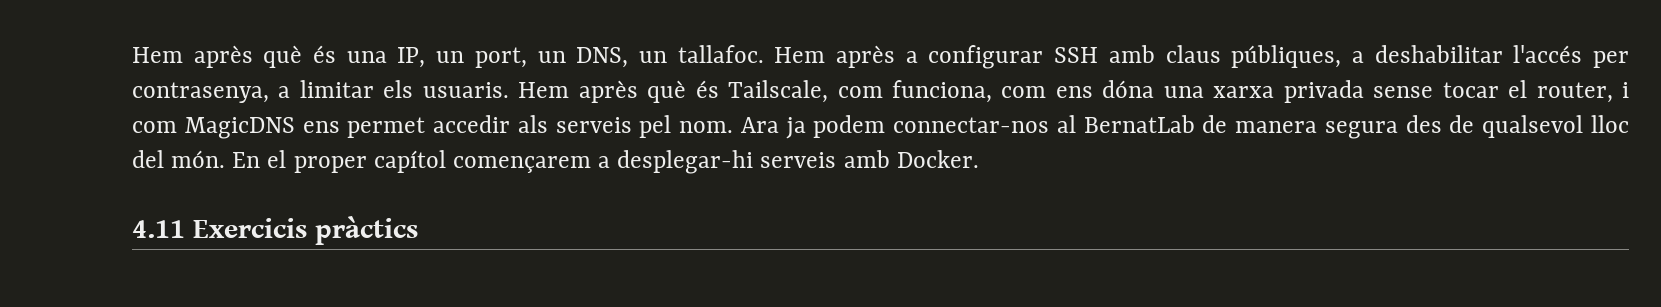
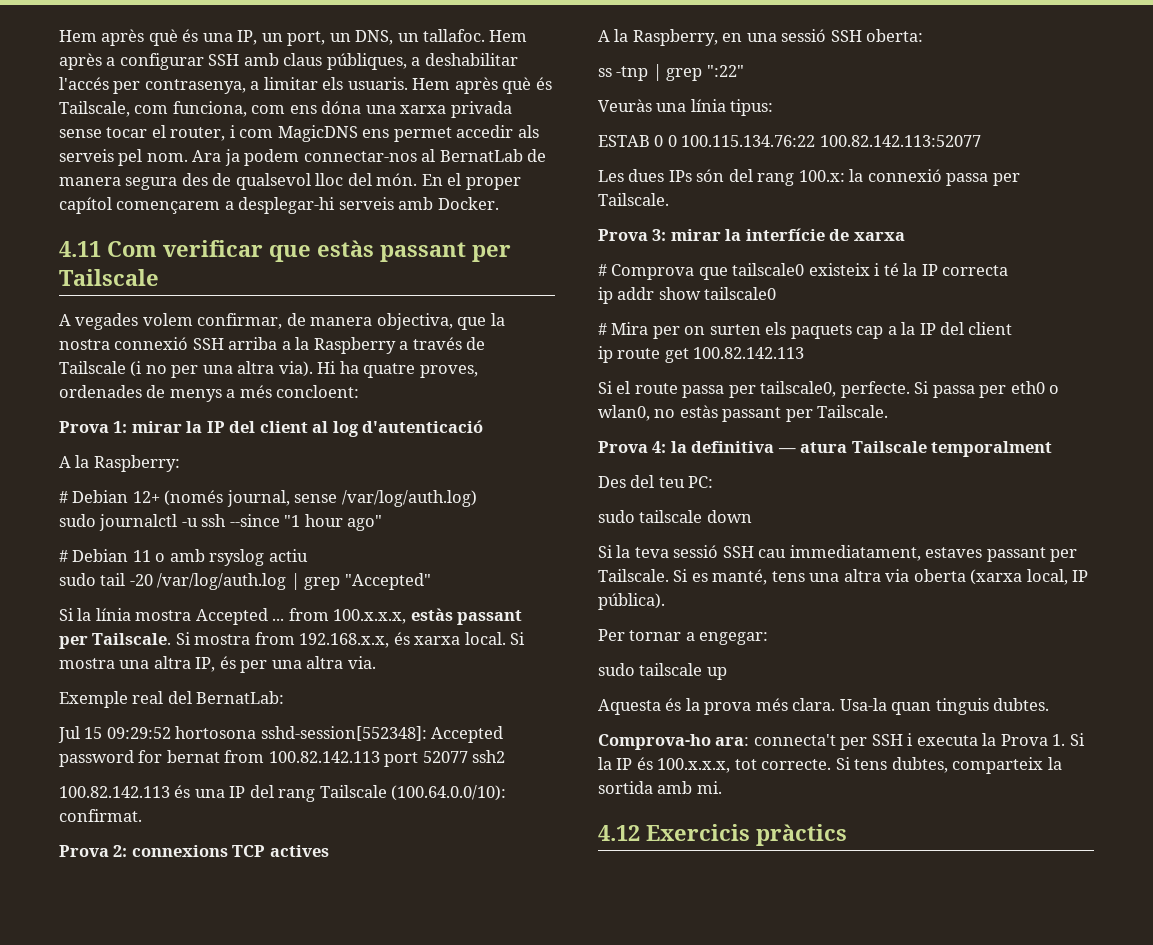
(185, 229) none -> [107,240,511,262] [59,269,159,286] [59,313,505,330] [59,337,486,354] [59,361,478,378] [59,385,360,402] [59,420,484,437] [59,455,180,472] [59,490,477,507] [59,514,383,531] [59,549,308,566] [59,573,431,590] [59,608,523,625] [59,632,526,649] [59,656,376,673] [59,691,285,708] [58,726,504,743] [59,750,506,767] [59,785,507,802] [59,809,142,822] [59,845,329,857] [598,29,924,46] [598,64,744,81] [598,99,774,116] [598,135,981,147] [598,169,1020,186] [598,193,669,206] [598,228,905,241] [598,263,1009,280] [598,287,777,304] [598,322,1013,339] [598,346,805,363] [598,381,1060,398] [598,405,889,422] [598,441,1053,457] [598,475,714,488] [598,510,752,523] [598,545,1078,562] [598,569,1089,585] [598,593,665,610] [598,629,769,645] [598,663,727,680] [598,698,1050,715] [598,733,1085,750] [598,757,1062,774] [598,781,722,794] [598,825,640,841] Com verificar que estàs passant per Tailscale // A vegades volem confirmar, de manera objectiva, que la nostra connexió SSH arriba a la Raspberry a través de Tailscale (i no per una altra via). Hi ha quatre proves, ordenades de menys a més concloent: // Prova 1: mirar la IP del client al log d'autenticació // A la Raspberry: // # Debian 12+ (només journal, sense /var/log/auth.log) // sudo journalctl -u ssh --since "1 hour ago" // # Debian 11 o amb rsyslog actiu // sudo tail -20 /var/log/auth.log | grep "Accepted" // Si la línia mostra Accepted ... from 100.x.x.x, estàs passant per Tailscale. Si mostra from 192.168.x.x, és xarxa local. Si mostra una altra IP, és per una altra via. // Exemple real del BernatLab: // Jul 15 09:29:52 hortosona sshd-session[552348]: Accepted password for bernat from 100.82.142.113 port 52077 ssh2 // 100.82.142.113 és una IP del rang Tailscale (100.64.0.0/10): confirmat. // Prova 2: connexions TCP actives // A la Raspberry, en una sessió SSH oberta: // ss -tnp | grep ":22" // Veuràs una línia tipus: // ESTAB 0 0 100.115.134.76:22 100.82.142.113:52077 // Les dues IPs són del rang 100.x: la connexió passa per Tailscale. // Prova 3: mirar la interfície de xarxa // # Comprova que tailscale0 existeix i té la IP correcta // ip addr show tailscale0 // # Mira per on surten els paquets cap a la IP del client // ip route get 100.82.142.113 // Si el route passa per tailscale0, perfecte. Si passa per eth0 o wlan0, no estàs passant per Tailscale. // Prova 4: la definitiva — atura Tailscale temporalment // Des del teu PC: // sudo tailscale down // Si la teva sessió SSH cau immediatament, estaves passant per Tailscale. Si es manté, tens una altra via oberta (xarxa local, IP pública). // Per tornar a engegar: // sudo tailscale up // Aquesta és la prova més clara. Usa-la quan tinguis dubtes. // Comprova-ho ara: connecta't per SSH i executa la Prova 1. Si la IP és 100.x.x.x, tot correcte. Si tens dubtes, comparteix la sortida amb mi. // 4.12

